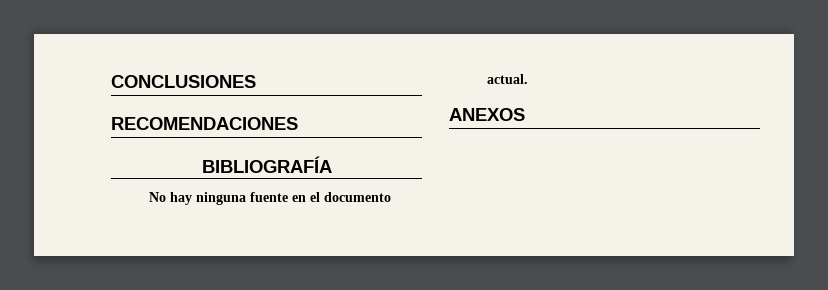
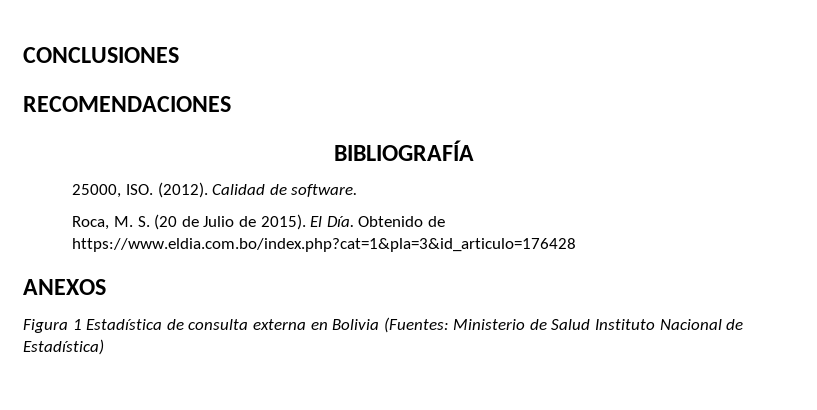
[149,192,392,205] [487,74,529,84] [449,108,525,121] No hay ninguna fuente en el documento actual. // ANEXOS -> [72,182,358,198] [72,214,445,230] [72,238,577,252] [23,279,106,295] [23,317,744,333] [23,339,104,355] 25000, ISO. (2012). Calidad de software. // Roca, M. S. (20 de Julio de 2015). El Día. Obtenido de https://www.eldia.com.bo/index.php?cat=1&pla=3&id_articulo=176428 // ANEXOS // Figura 1 Estadística de consulta externa en Bolivia (Fuentes: Ministerio de Salud Instituto Nacional de Estadística)

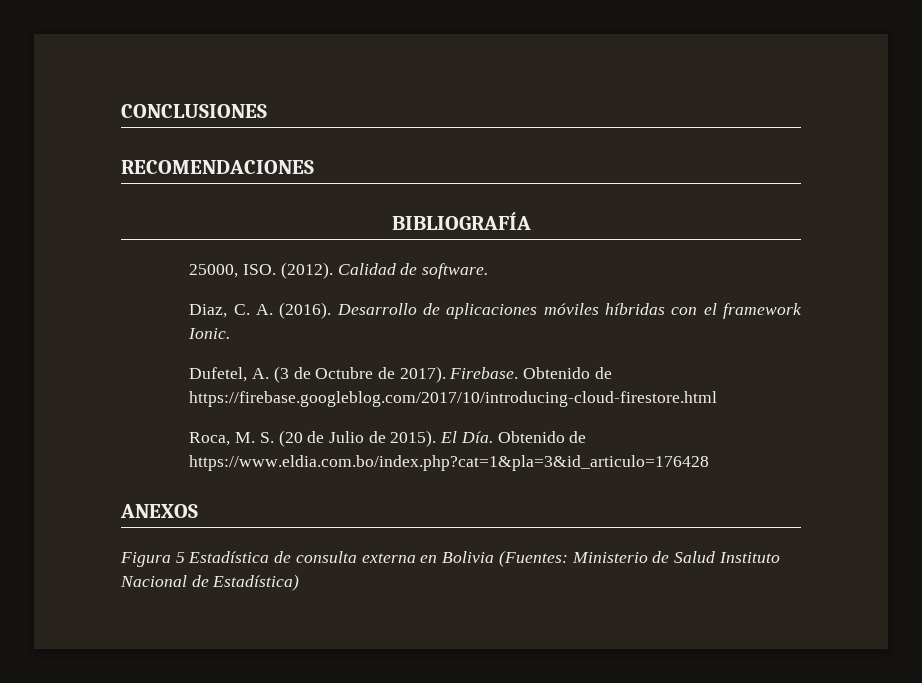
(358, 190) none -> [189,302,803,319] [188,328,231,339] [189,366,612,383] [189,391,718,407] // Diaz, C. A. (2016). Desarrollo de aplicaciones móviles híbridas con el framework Ionic. // Dufetel, A. (3 de Octubre de 2017). Firebase. Obtenido de https://firebase.googleblog.com/2017/10/introducing-cloud-firestore.html
[72,319,82,330] 1 -> [175,552,185,563] 5

